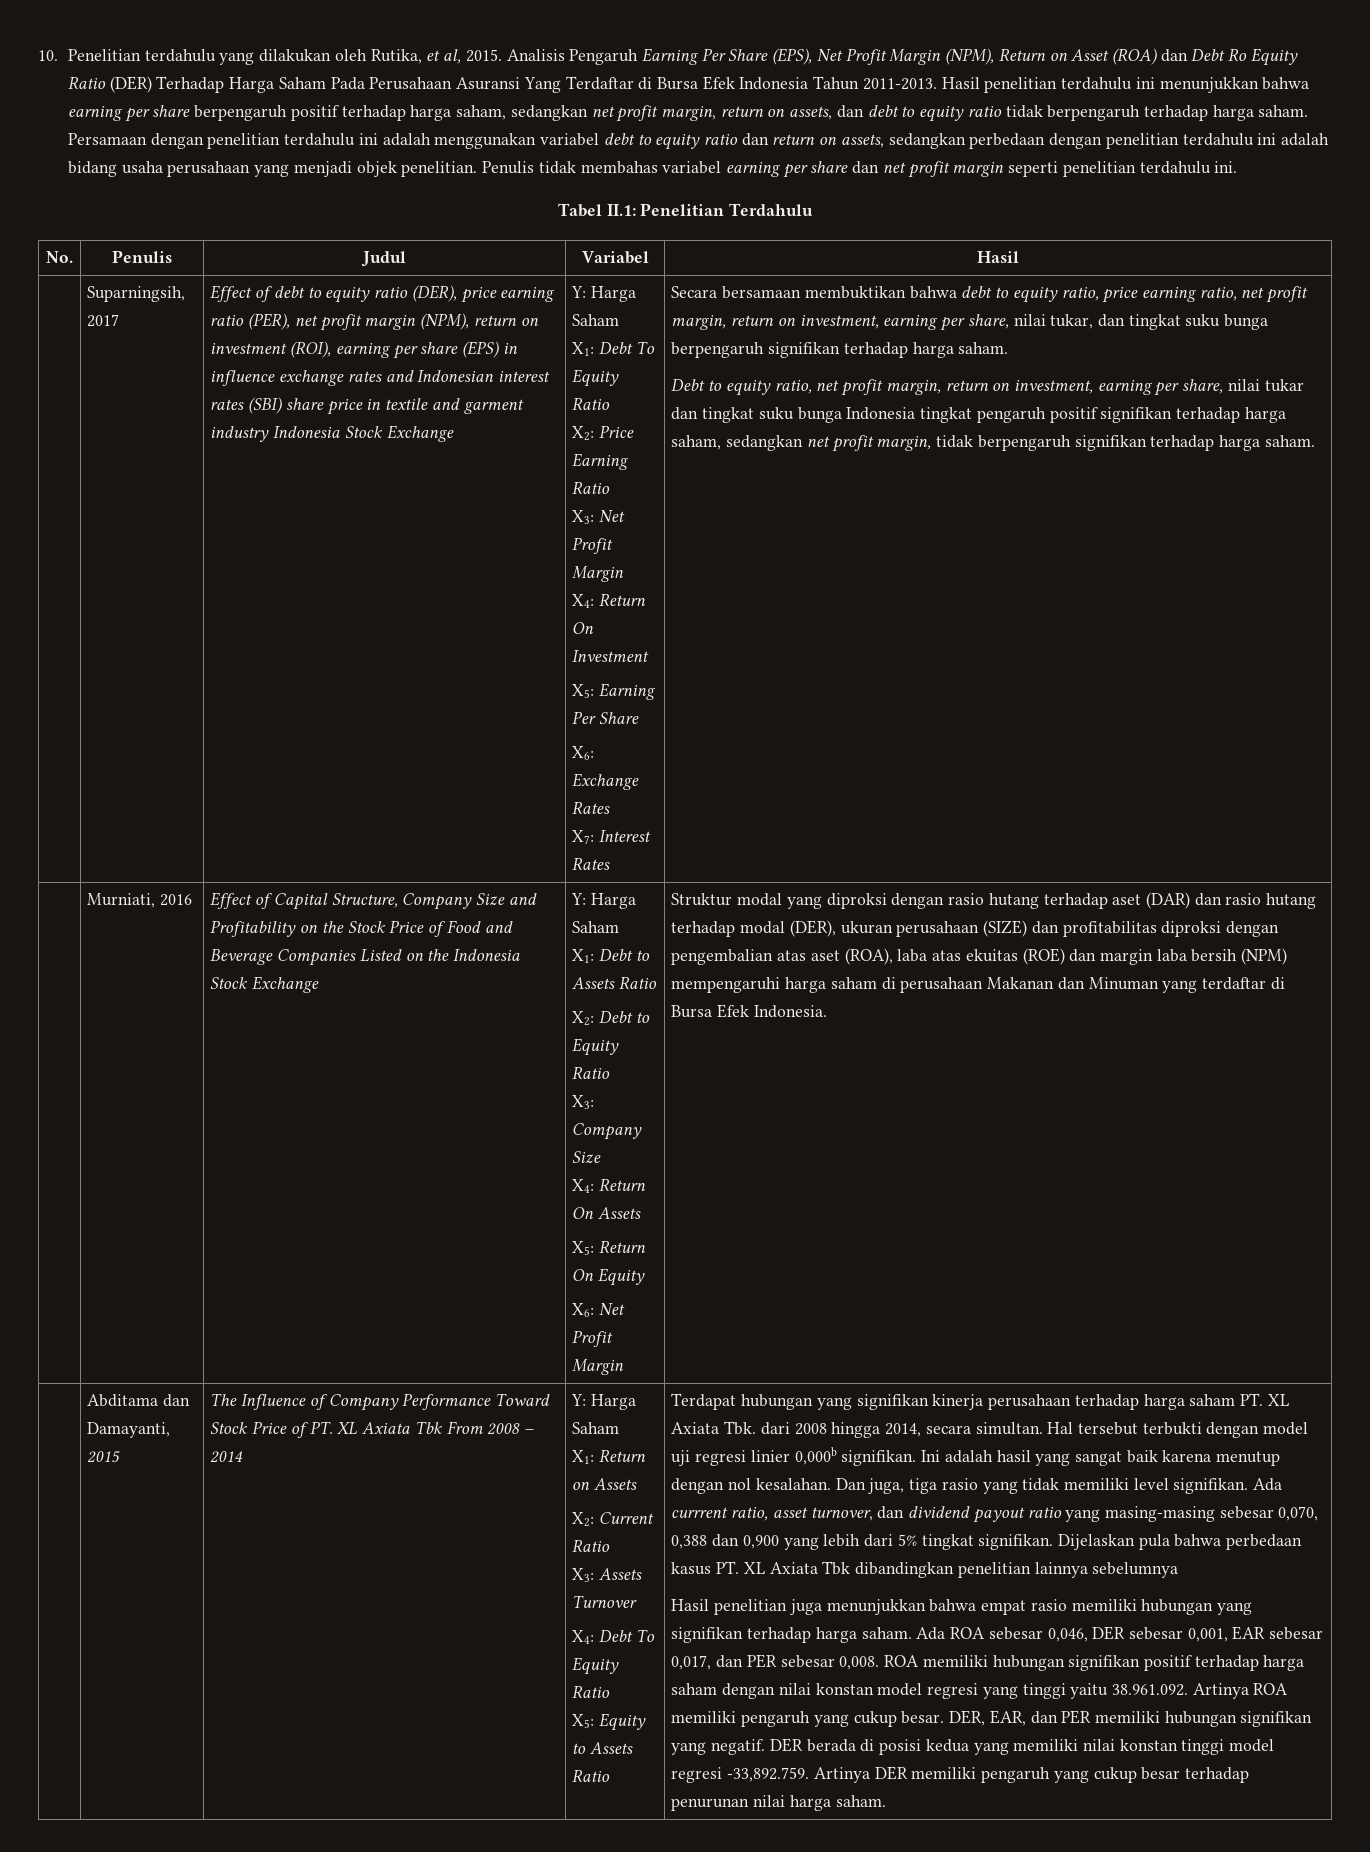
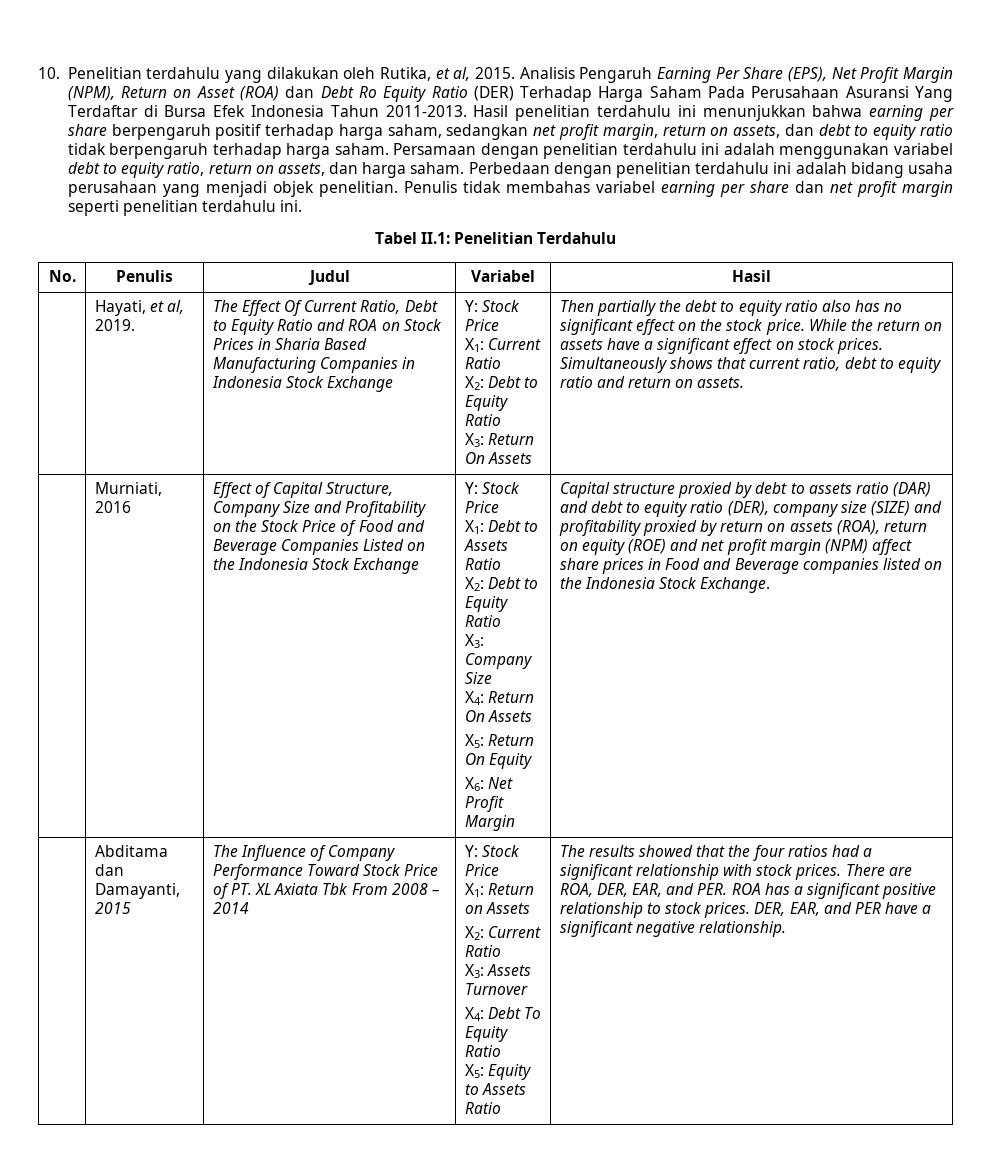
[703,133,1046,149] ratio dan return on assets, sedangkan perbedaan -> [167,162,550,178] ratio, return on assets, dan harga saham. Perbedaan
[87,286,186,302] [87,314,120,327] [210,285,556,303] [210,313,539,331] [210,341,518,359] [210,370,551,386] [210,397,524,415] [210,425,454,442] [571,286,637,302] [572,314,620,326] [572,341,655,356] [572,369,620,387] [572,397,611,410] [572,425,635,441] [572,453,630,470] [572,481,611,494] [572,510,626,524] [572,537,614,554] [572,566,625,582] [572,593,647,608] [572,622,595,634] [572,650,650,662] [572,683,657,700] [572,711,640,724] [572,746,595,760] [572,773,640,790] [572,801,611,814] [572,830,652,844] [572,857,611,870] [671,286,1309,303] [671,314,1269,331] [671,342,1009,358] [671,379,1304,396] [671,407,1286,423] [671,435,1315,452] Suparningsih, 2017 | Effect of debt to equity ratio (DER), price earning ratio (PER), net profit margin (NPM), return on investment (ROI), earning per share (EPS) in influence exchange rates and Indonesian interest rates (SBI) share price in textile and garment industry Indonesia Stock Exchange | Y: Harga Saham // X1: Debt To Equity Ratio // X2: Price Earning Ratio // X3: Net Profit Margin // X4: Return On Investment // X5: Earning Per Share // X6: Exchange Rates // X7: Interest Rates | Secara bersamaan membuktikan bahwa debt to equity ratio, price earning ratio, net profit margin, return on investment, earning per share, nilai tukar, dan tingkat suku bunga berpengaruh signifikan terhadap harga saham. // Debt to equity ratio, net profit margin, return on investment, earning per share, nilai tukar dan tingkat suku bunga Indonesia tingkat pengaruh positif signifikan terhadap harga saham, sedangkan net profit margin, tidak berpengaruh signifikan terhadap harga saham. -> [94,300,185,316] [94,319,135,331] [212,300,438,316] [212,319,442,335] [212,338,368,350] [212,357,416,373] [211,376,394,392] [464,300,520,312] [464,319,499,331] [464,338,541,352] [464,357,501,369] [464,376,539,390] [464,395,508,411] [464,414,501,426] [464,433,534,447] [464,452,532,464] [559,300,903,316] [559,319,943,335] [559,338,883,354] [559,357,941,373] [559,376,745,388] Hayati, et al, 2019. | The Effect Of Current Ratio, Debt to Equity Ratio and ROA on Stock Prices in Sharia Based Manufacturing Companies in Indonesia Stock Exchange | Y: Stock Price // X1: Current Ratio // X2: Debt to Equity Ratio // X3: Return On Assets | Then partially the debt to equity ratio also has no significant effect on the stock price. While the return on assets have a significant effect on stock prices. Simultaneously shows that current ratio, debt to equity ratio and return on assets.
[591,893,637,909] [572,921,620,933] Harga Saham -> [481,482,520,494] [464,501,499,513] Stock Price
[671,892,1317,909] [671,920,1279,937] [671,948,1288,965] [671,977,1285,993] [671,1004,827,1018] Struktur modal yang diproksi dengan rasio hutang terhadap aset (DAR) dan rasio hutang terhadap modal (DER), ukuran perusahaan (SIZE) dan profitabilitas diproksi dengan pengembalian atas aset (ROA), laba atas ekuitas (ROE) dan margin laba bersih (NPM) mempengaruhi harga saham di perusahaan Makanan dan Minuman yang terdaftar di Bursa Efek Indonesia. -> [559,482,932,498] [559,501,943,517] [558,520,927,536] [559,539,913,555] [559,558,943,574] [559,577,771,593] Capital structure proxied by debt to assets ratio (DAR) and debt to equity ratio (DER), company size (SIZE) and profitability proxied by return on assets (ROA), return on equity (ROE) and net profit margin (NPM) affect share prices in Food and Beverage companies listed on the Indonesia Stock Exchange.
[591,1394,637,1410] [572,1422,620,1434] Harga Saham -> [481,845,520,857] [464,864,499,876] Stock Price
[671,1393,1289,1410] [671,1421,1309,1438] [671,1447,1281,1466] [671,1478,1283,1494] [671,1506,1319,1523] [671,1534,1303,1550] [671,1561,1179,1578] [671,1599,1252,1615] [671,1626,1324,1643] [671,1654,1305,1671] [671,1683,1289,1699] [671,1710,1313,1727] [671,1738,1275,1755] [671,1766,1249,1783] [671,1795,886,1811] Terdapat hubungan yang signifikan kinerja perusahaan terhadap harga saham PT. XL Axiata Tbk. dari 2008 hingga 2014, secara simultan. Hal tersebut terbukti dengan model uji regresi linier 0,000b signifikan. Ini adalah hasil yang sangat baik karena menutup dengan nol kesalahan. Dan juga, tiga rasio yang tidak memiliki level signifikan. Ada currrent ratio, asset turnover, dan dividend payout ratio yang masing-masing sebesar 0,070, 0,388 dan 0,900 yang lebih dari 5% tingkat signifikan. Dijelaskan pula bahwa perbedaan kasus PT. XL Axiata Tbk dibandingkan penelitian lainnya sebelumnya // Hasil penelitian juga menunjukkan bahwa empat rasio memiliki hubungan yang signifikan terhadap harga saham. Ada ROA sebesar 0,046, DER sebesar 0,001, EAR sebesar 0,017, dan PER sebesar 0,008. ROA memiliki hubungan signifikan positif terhadap harga saham dengan nilai konstan model regresi yang tinggi yaitu 38.961.092. Artinya ROA memiliki pengaruh yang cukup besar. DER, EAR, dan PER memiliki hubungan signifikan yang negatif. DER berada di posisi kedua yang memiliki nilai konstan tinggi model regresi -33,892.759. Artinya DER memiliki pengaruh yang cukup besar terhadap penurunan nilai harga saham. -> [559,845,873,861] [559,864,912,880] [559,883,937,899] [559,902,932,918] [559,921,787,937] The results showed that the four ratios had a significant relationship with stock prices. There are ROA, DER, EAR, and PER. ROA has a significant positive relationship to stock prices. DER, EAR, and PER have a significant negative relationship.

